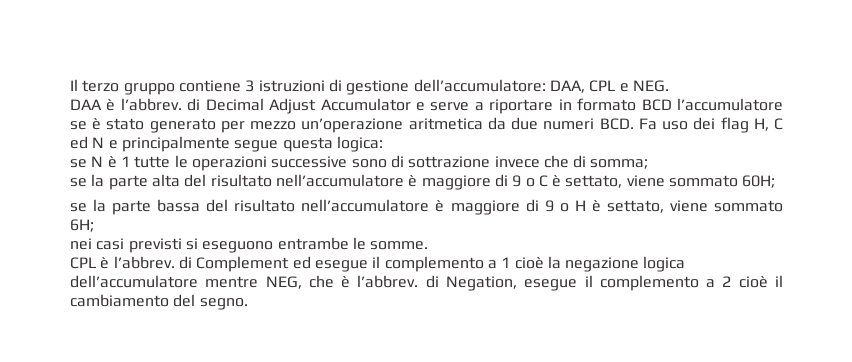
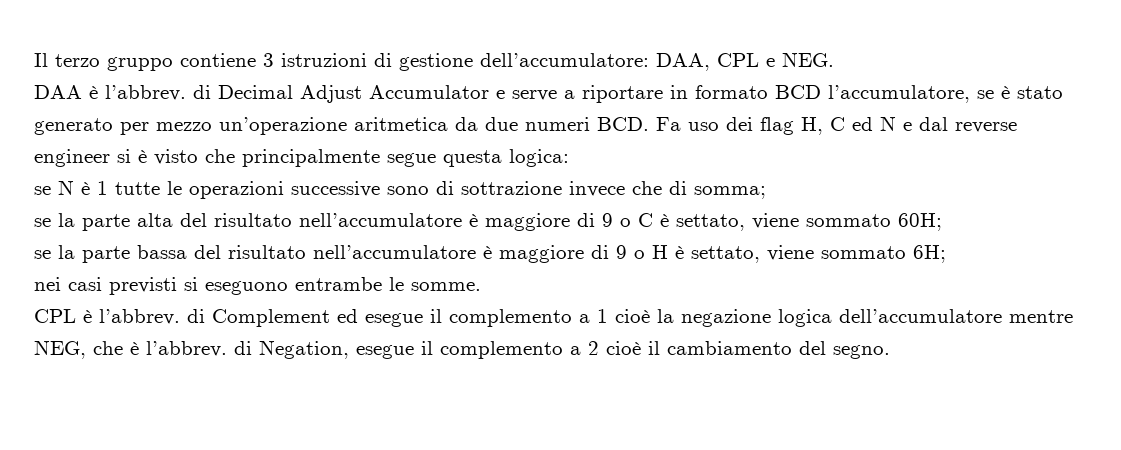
[677,98,784,111] l’accumulatore -> [828,85,970,103] l’accumulatore,
(118, 144) none -> [919,117,1017,133] [34,149,235,167] dal reverse engineer si è visto che

